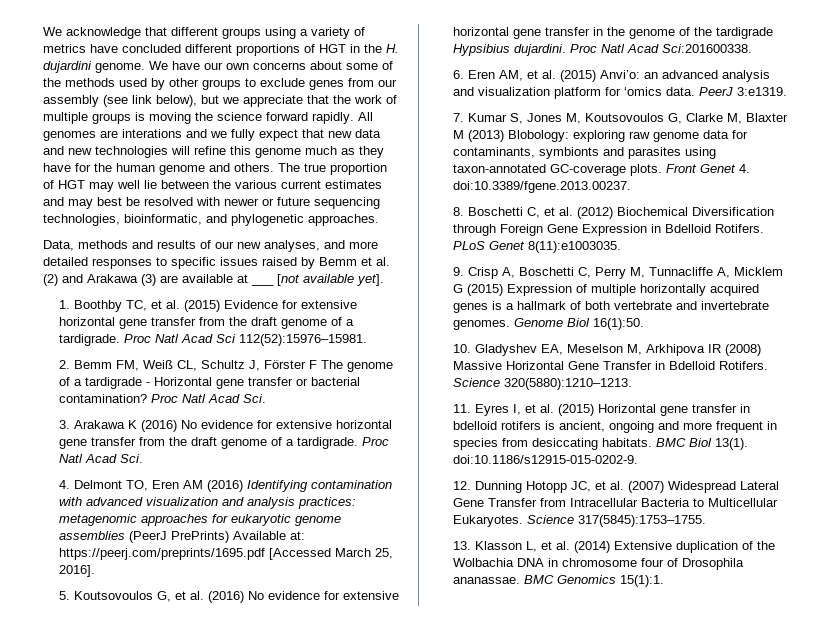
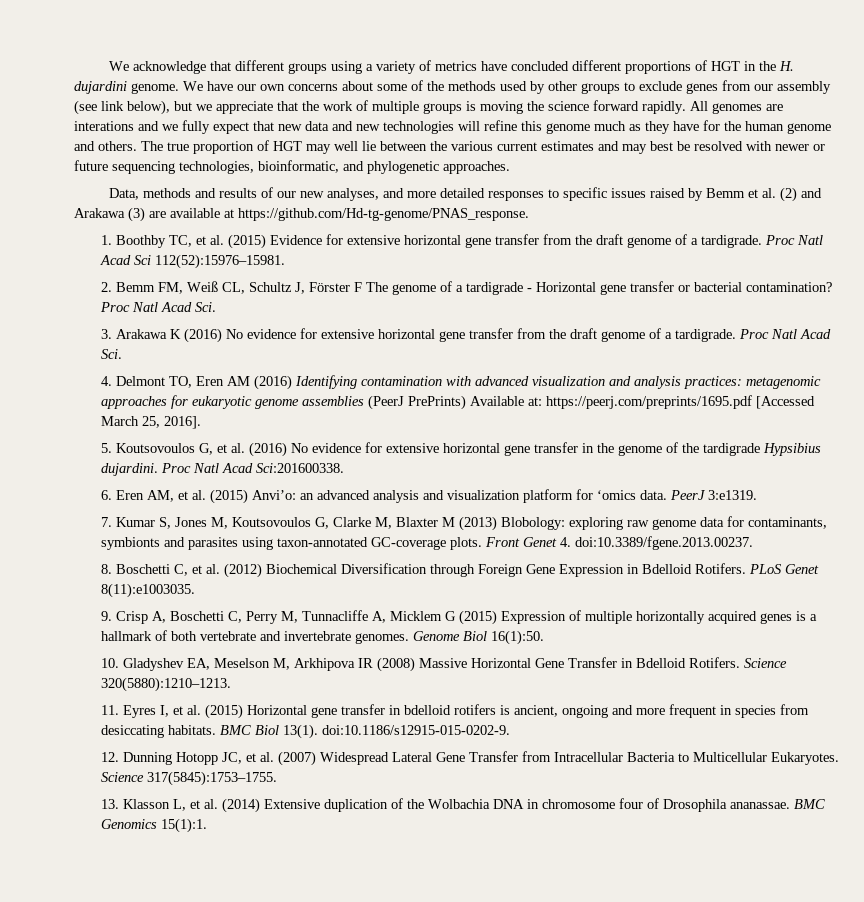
[251,274,384,286] ___ [not available yet]. -> [238,208,529,221] https://github.com/Hd-tg-genome/PNAS_response.

